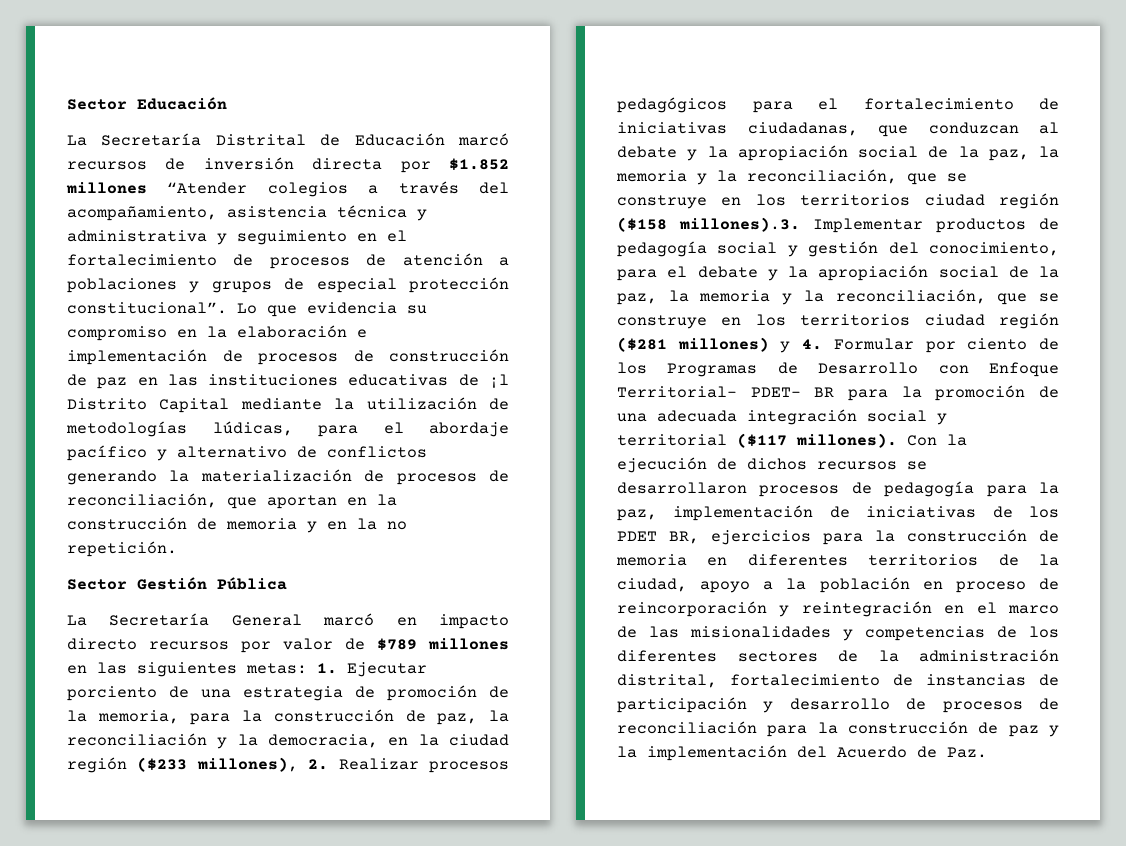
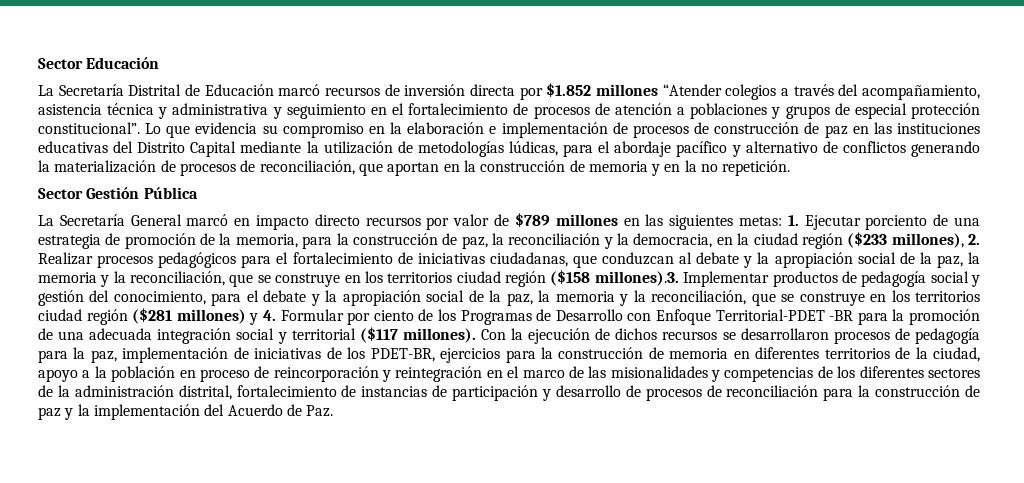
[458,374,509,388] de ¡l -> [113,141,134,153] del
[617,386,835,398] Territorial- PDET- BR -> [715,309,854,321] Territorial-PDET -BR
[617,531,699,544] PDET BR, -> [370,348,435,362] PDET-BR,

